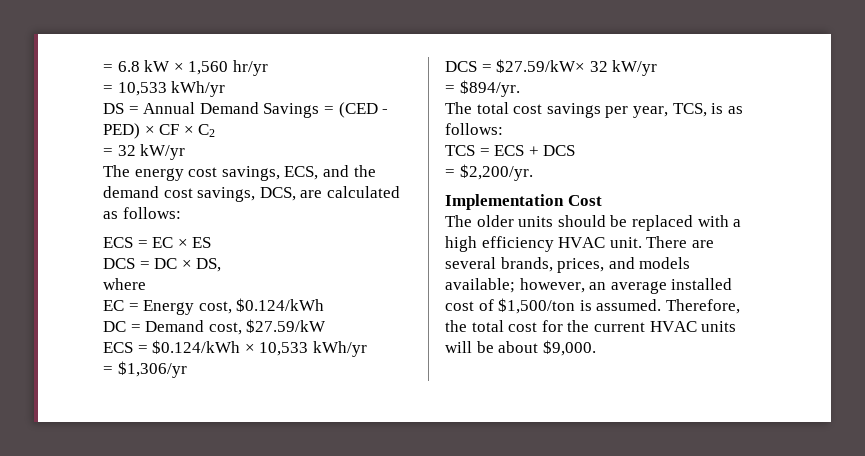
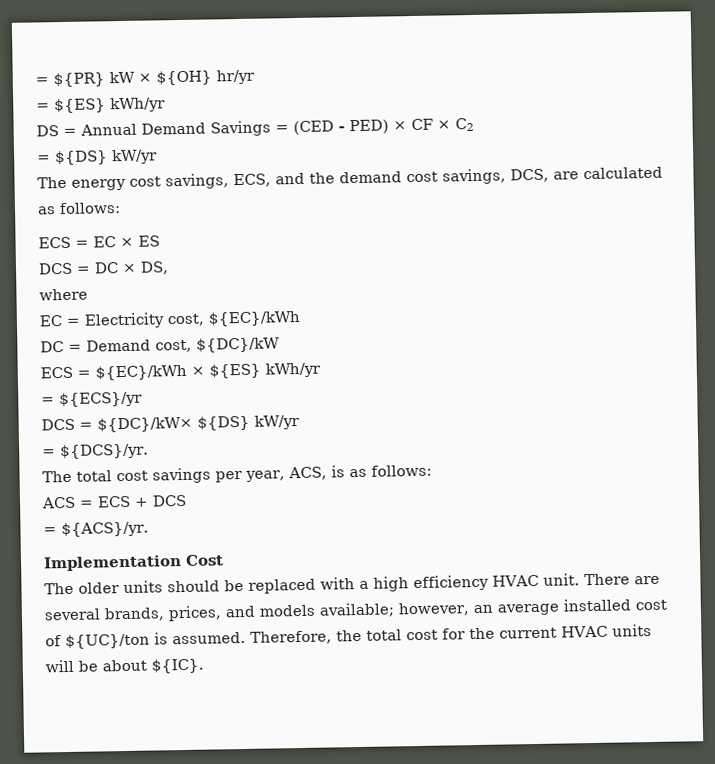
[103,61,140,72] = 6.8 -> [35,72,105,88] = ${PR}
[188,61,229,75] 1,560 -> [156,70,212,86] ${OH}
[117,82,167,96] 10,533 -> [54,98,106,114] ${ES}
[117,145,136,156] 32 -> [55,150,108,166] ${DS}
[143,298,325,315] Energy cost, $0.124/kWh -> [84,310,301,329] Electricity cost, ${EC}/kWh
[246,319,327,333] [103,340,309,356] $27.59/kW // ECS = $0.124/kWh × 10,533 -> [196,337,280,353] [40,363,261,381] ${DC}/kW // ECS = ${EC}/kWh × ${ES}
[117,361,187,378] [445,59,608,73] $1,306/yr // DCS = $27.59/kW× 32 -> [59,391,143,408] [41,415,250,433] ${ECS}/yr // DCS = ${DC}/kW× ${DS}
[459,80,520,97] $894/yr. -> [60,443,149,460] ${DCS}/yr.
[672,103,707,117] TCS, -> [287,466,327,481] ACS,
[445,145,475,156] TCS -> [41,496,76,509] ACS
[459,164,533,181] $2,200/yr. -> [61,521,149,538] ${ACS}/yr.
[498,298,576,314] $1,500/ton -> [65,633,150,650] ${UC}/ton
[542,340,596,356] $9,000. -> [151,658,204,674] ${IC}.

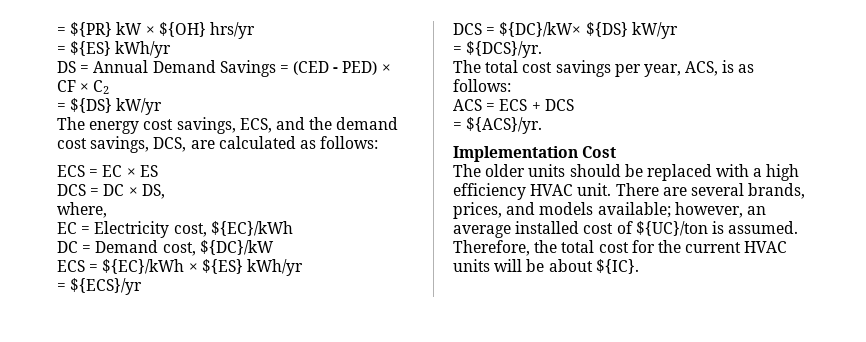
[216,69,255,85] hr/yr -> [209,22,255,39] hrs/yr
[39,288,88,301] where -> [57,202,107,218] where,

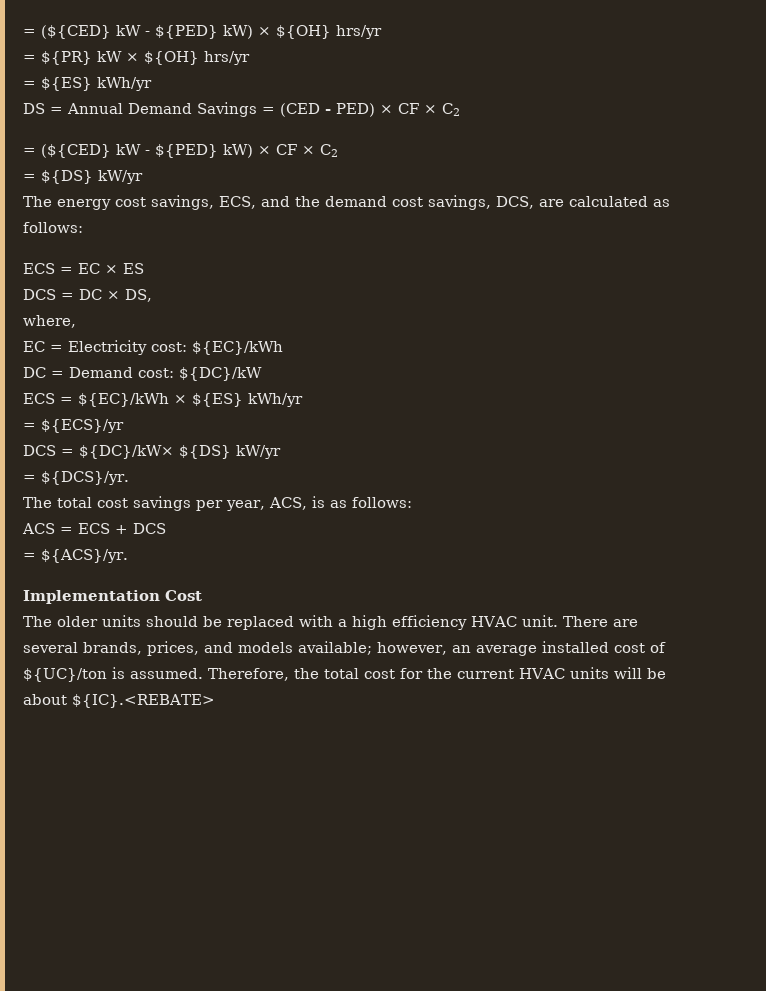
[57,27,66,35] = -> [23,25,382,39] [23,55,36,62] = (${CED} kW - ${PED} kW) × ${OH} hrs/yr // =
(110, 87) none -> [23,144,338,158] // = (${CED} kW - ${PED} kW) × CF × C2
[173,223,207,237] cost, -> [151,342,187,352] cost:
[162,242,196,256] cost, -> [138,368,174,378] cost:
[595,259,639,274] ${IC}. -> [72,694,215,708] ${IC}.<REBATE>

